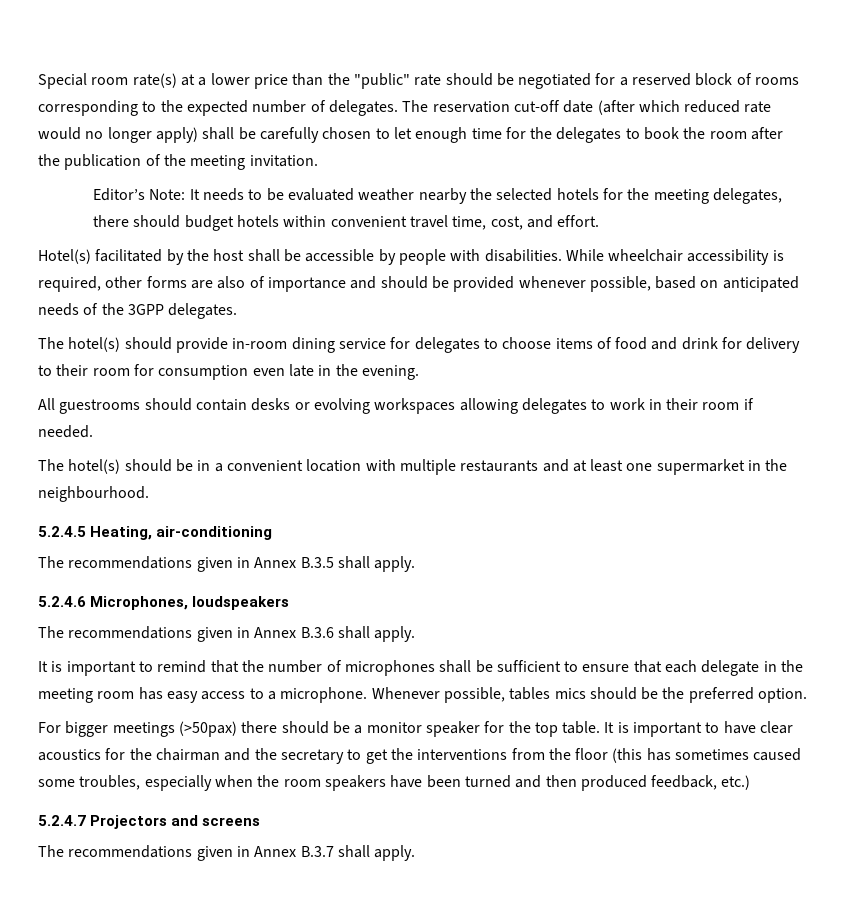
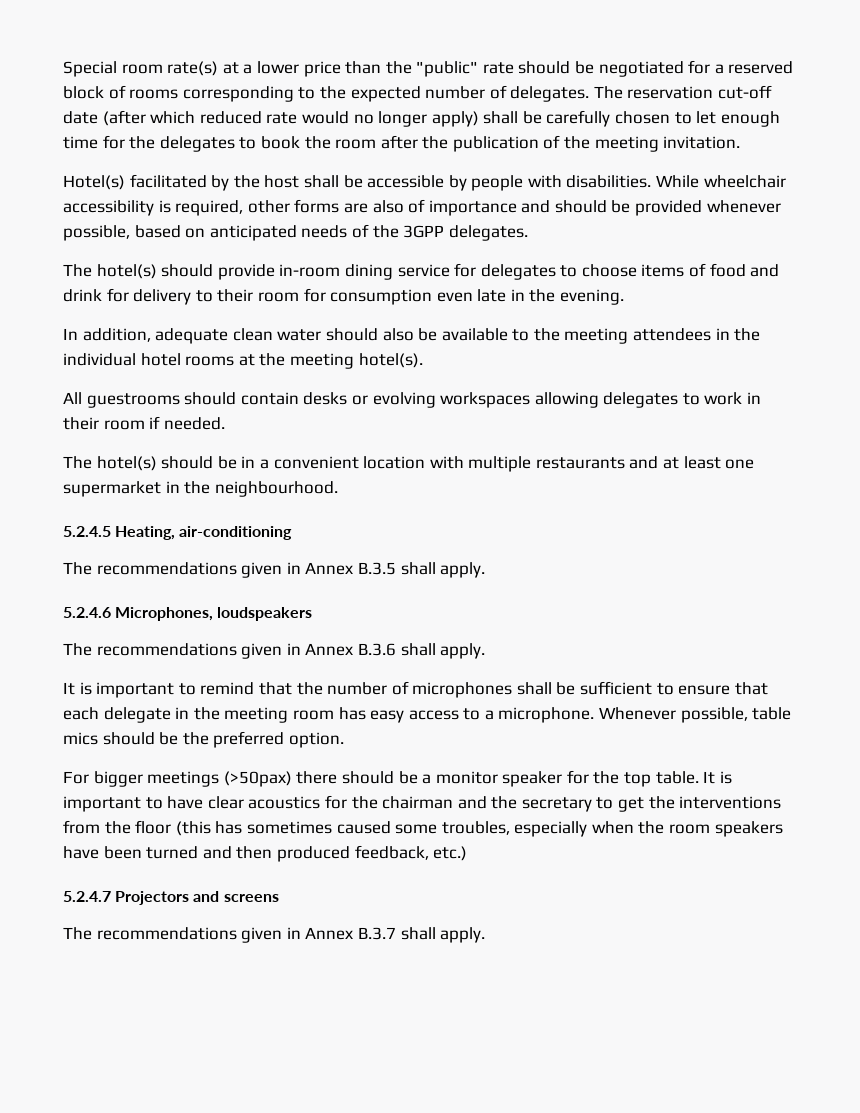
[93,188,782,204] [93,215,600,231] // Editor’s Note: It needs to be evaluated weather nearby the selected hotels for the meeting delegates, there should budget hotels within convenient travel time, cost, and effort. -> (741, 142) none
(419, 372) none -> [63,328,761,344] [63,353,423,369] // In addition, adequate clean water should also be available to the meeting attendees in the individual hotel rooms at the meeting hotel(s).
[509,687,551,700] tables -> [752,707,792,720] table

